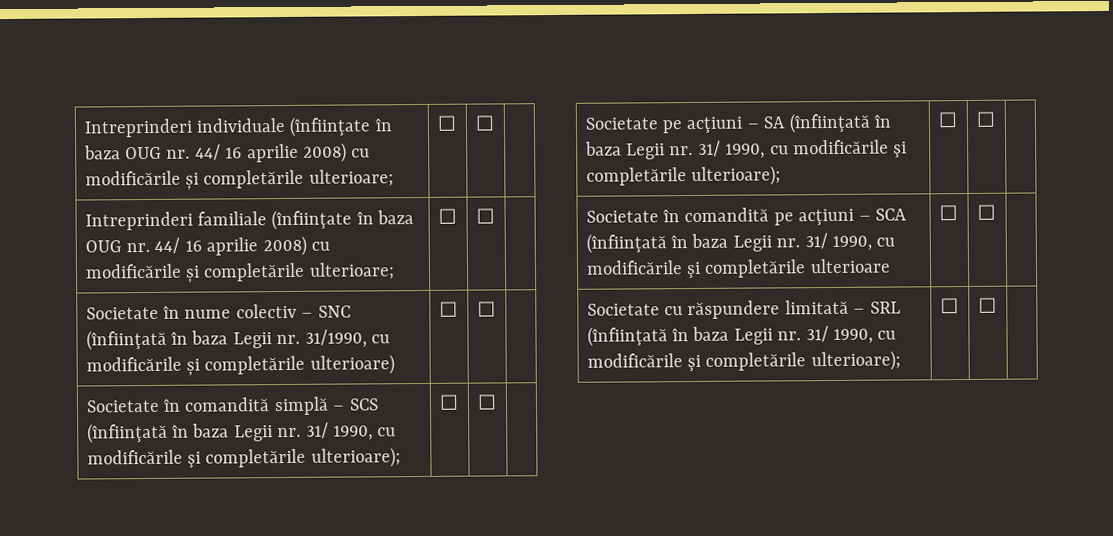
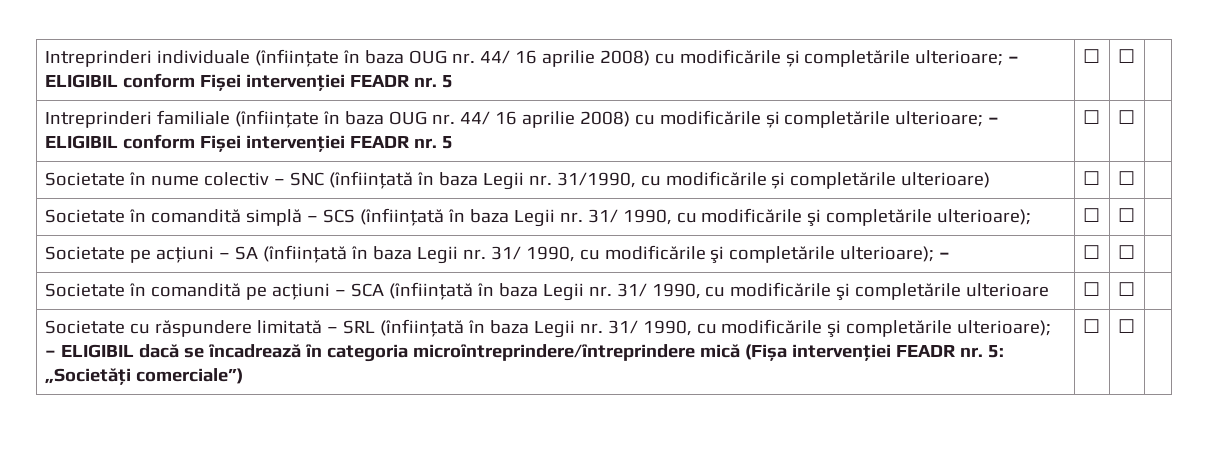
(394, 178) none -> [1008,56,1020,63] [44,73,453,91] – ELIGIBIL conform Fișei intervenției FEADR nr. 5
(395, 271) none -> [988,117,1000,124] [44,134,453,152] – ELIGIBIL conform Fișei intervenției FEADR nr. 5
(782, 176) none -> [939,252,951,259] –
(901, 361) none -> [44,344,1004,362] [44,368,243,385] – ELIGIBIL dacă se încadrează în categoria microîntreprindere/întreprindere mică (Fișa intervenției FEADR nr. 5: „Societăți comerciale”)

